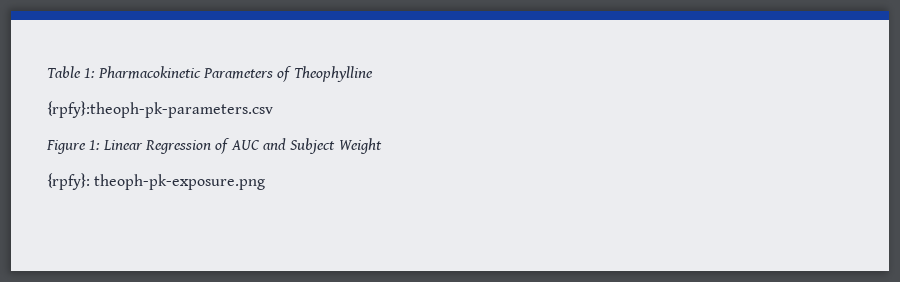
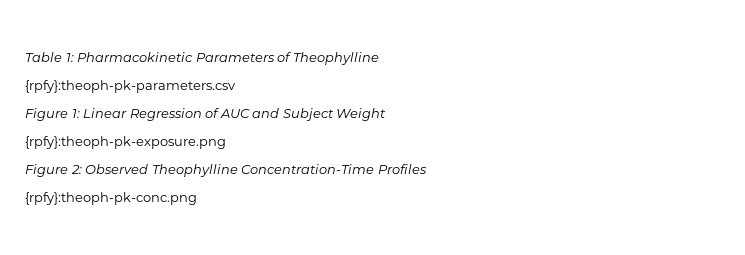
[47,173,266,190] {rpfy}: theoph-pk-exposure.png -> [25,136,226,149] [25,164,427,177] [25,192,197,205] {rpfy}:theoph-pk-exposure.png // Figure 2: Observed Theophylline Concentration-Time Profiles // {rpfy}:theoph-pk-conc.png

